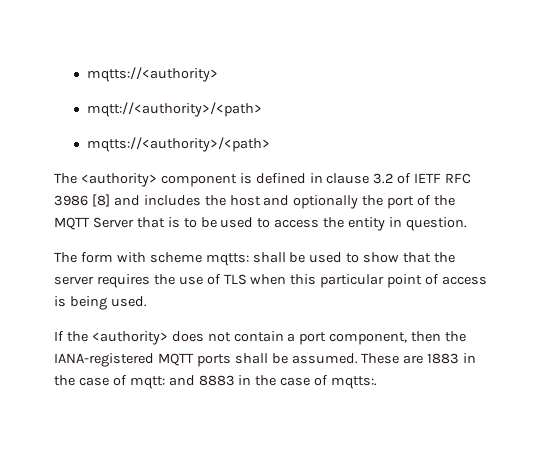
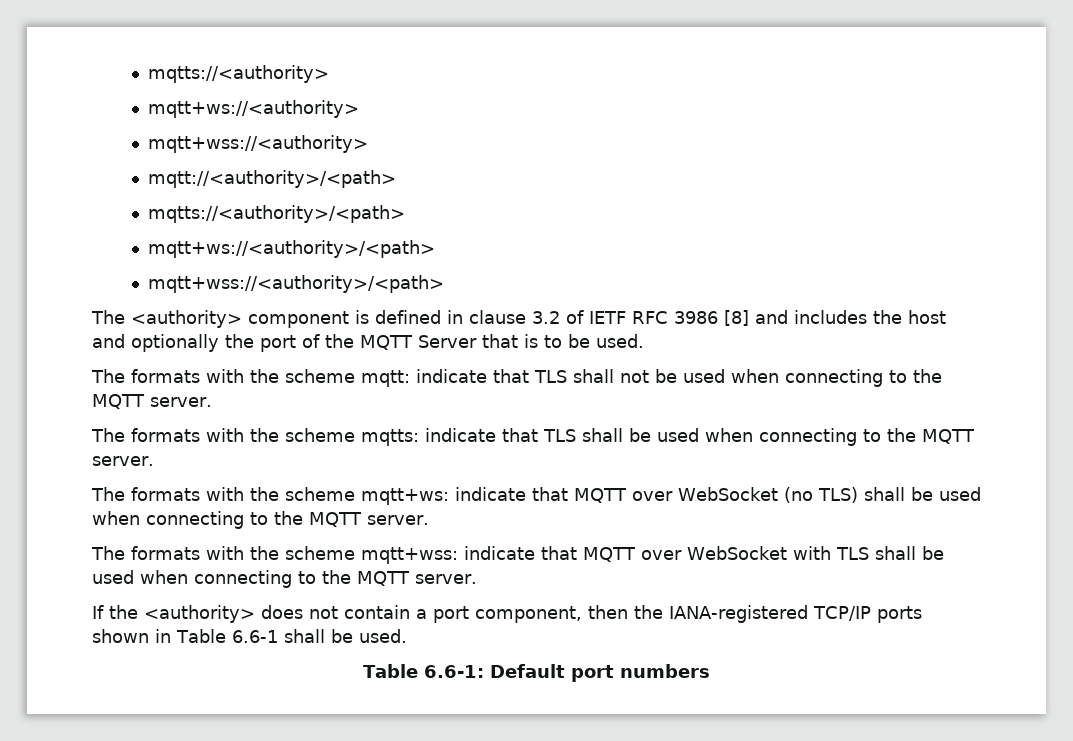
(218, 74) none -> [147,100,359,118] [147,135,368,153] // mqtt+ws://<authority> // mqtt+wss://<authority>
(270, 144) none -> [147,240,435,258] [147,275,444,293] // mqtt+ws://<authority>/<path> // mqtt+wss://<authority>/<path>
[220,217,467,231] [54,252,456,266] [54,274,488,288] [54,296,147,310] used to access the entity in question. // The form with scheme mqtts: shall be used to show that the server requires the use of TLS when this particular point of access is being used. -> [596,334,644,348] [91,369,942,387] [92,394,212,409] [91,428,975,446] [92,456,154,466] [91,487,981,505] [92,511,429,529] [91,546,944,564] [92,570,477,588] used. // The formats with the scheme mqtt: indicate that TLS shall not be used when connecting to the MQTT server. // The formats with the scheme mqtts: indicate that TLS shall be used when connecting to the MQTT server. // The formats with the scheme mqtt+ws: indicate that MQTT over WebSocket (no TLS) shall be used when connecting to the MQTT server. // The formats with the scheme mqtt+wss: indicate that MQTT over WebSocket with TLS shall be used when connecting to the MQTT server.
[157,353,477,367] [54,375,378,389] MQTT ports shall be assumed. These are 1883 in the case of mqtt: and 8883 in the case of mqtts:. -> [813,606,922,623] [92,629,407,643] [363,664,710,682] TCP/IP ports shown in Table 6.6-1 shall be used. // Table 6.6-1: Default port numbers

